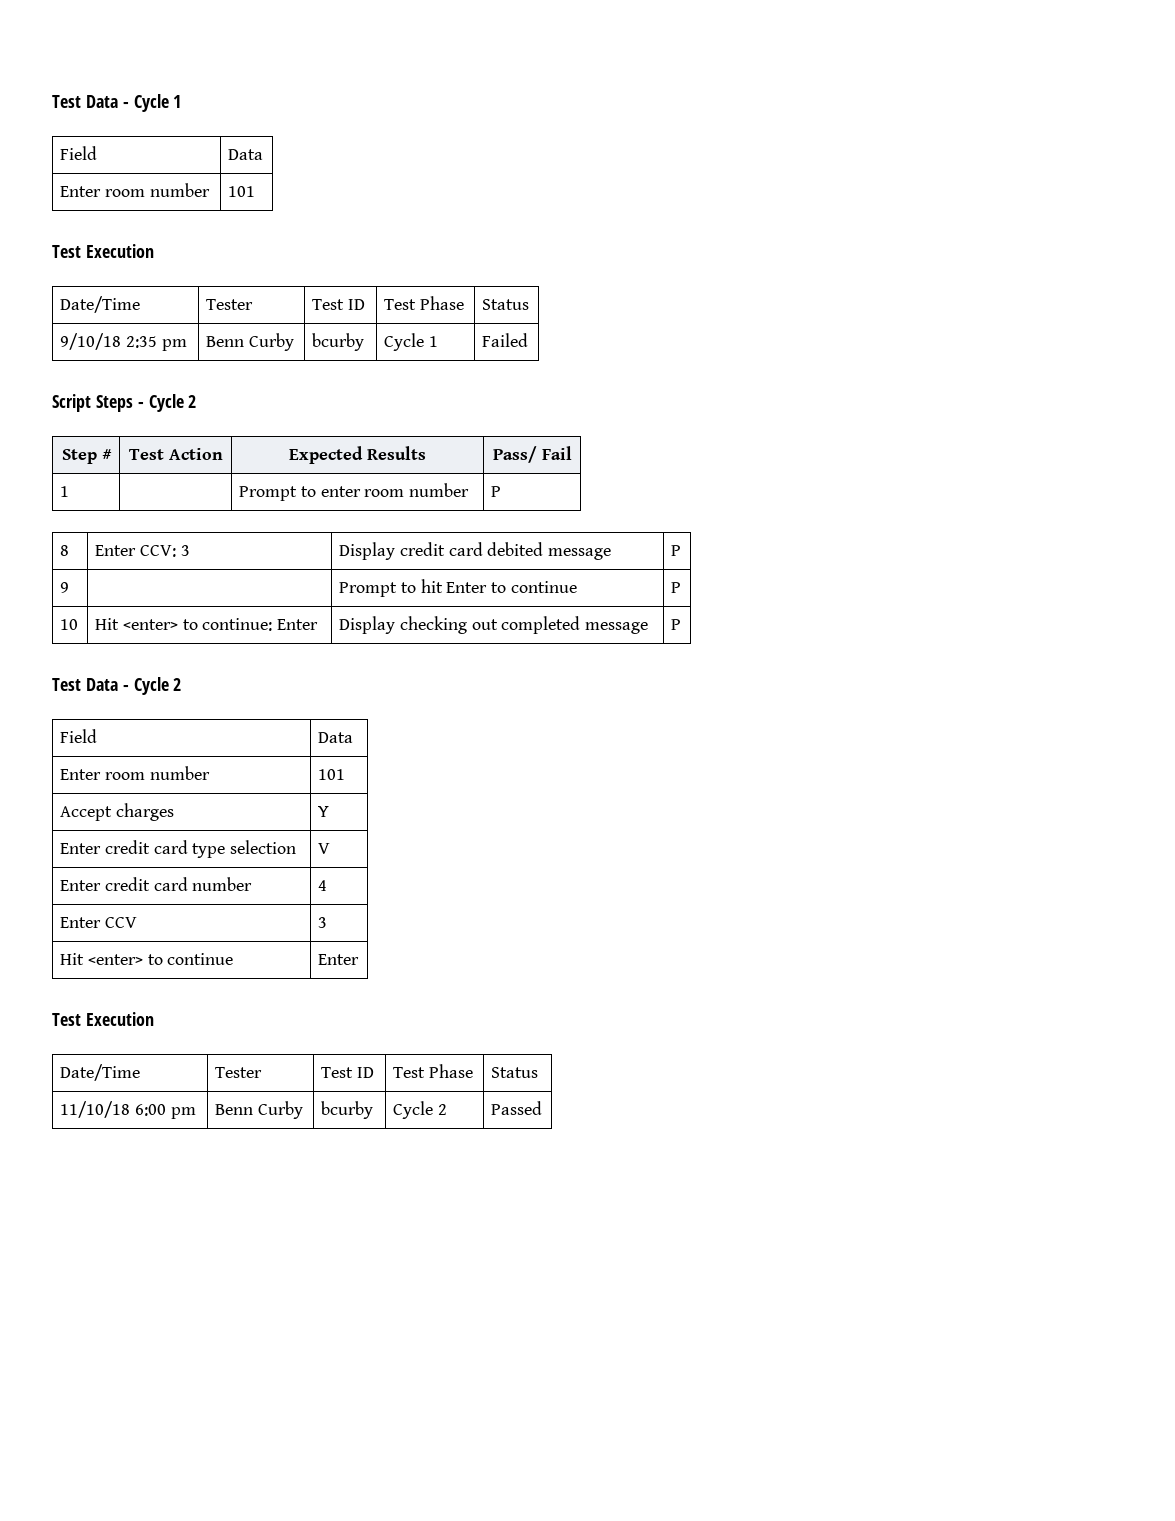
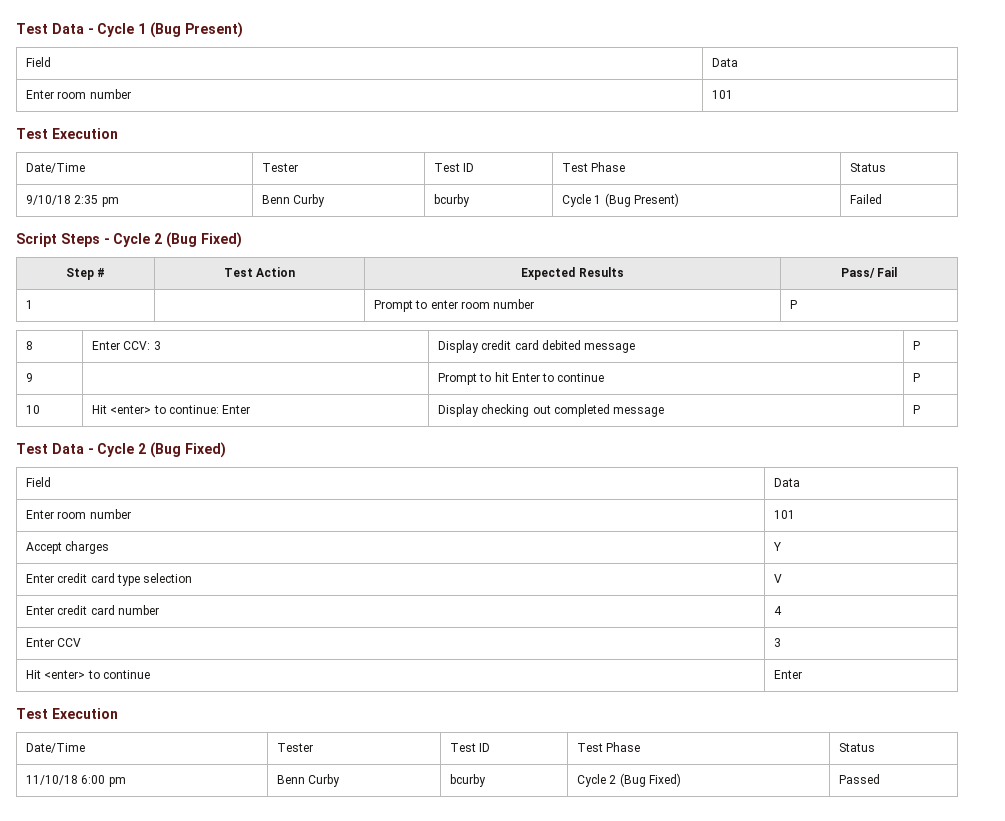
(182, 101) none -> [149,22,243,38] (Bug Present)
(438, 341) none -> [604,193,679,207] (Bug Present)
(197, 401) none -> [165,232,242,248] (Bug Fixed)
(182, 684) none -> [149,442,226,458] (Bug Fixed)
(447, 1109) none -> [619,773,681,787] (Bug Fixed)

